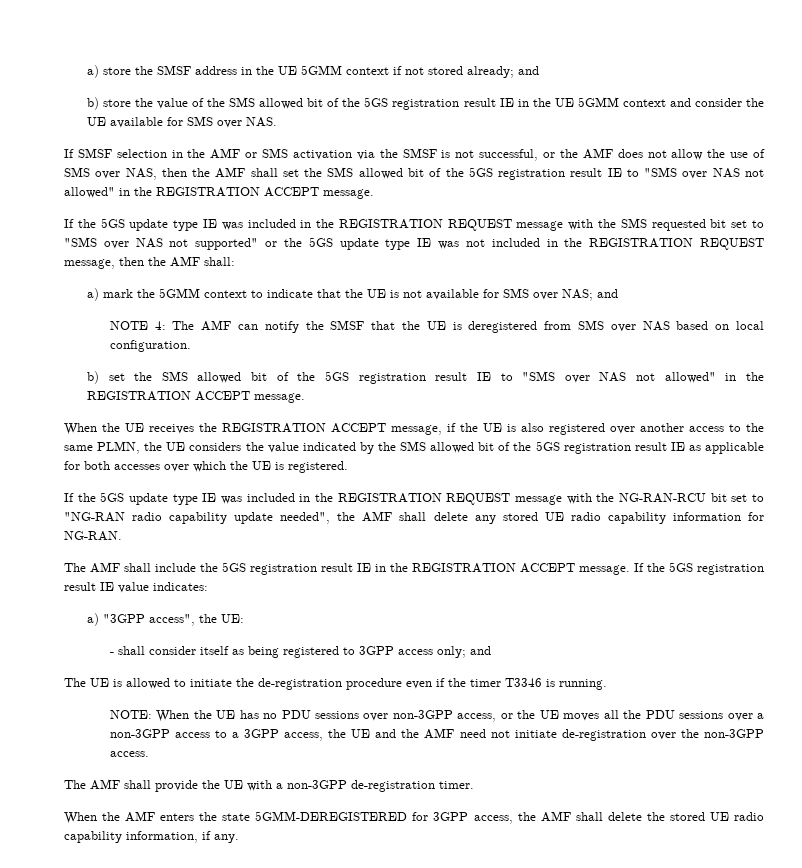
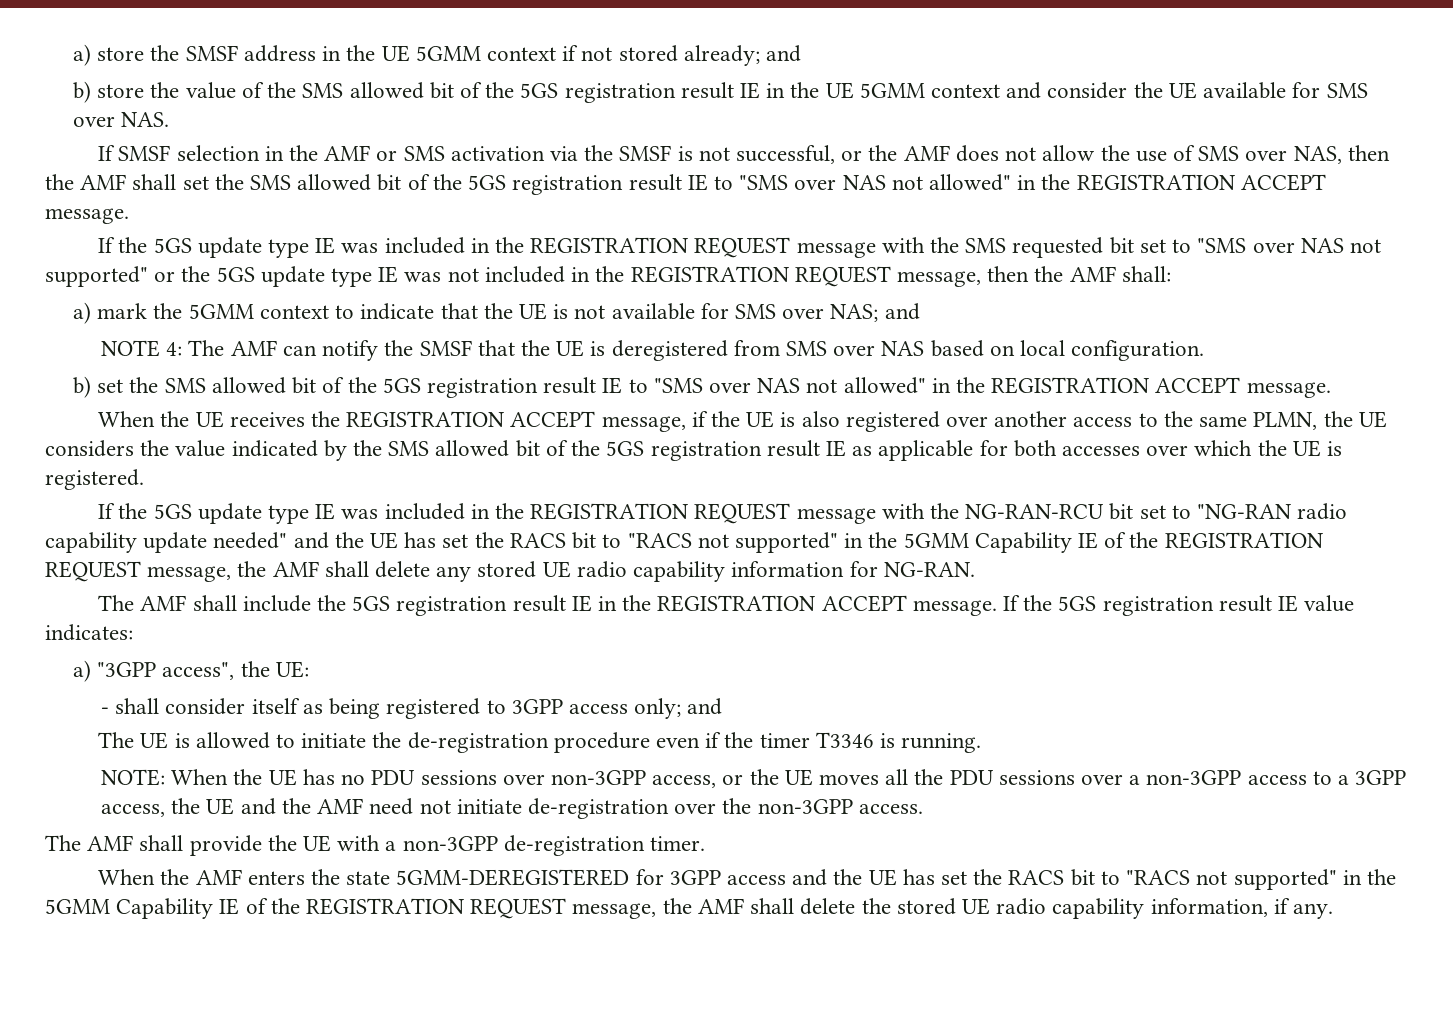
[280,512,331,524] needed", -> [213,532,1324,553] [45,561,232,582] needed" and the UE has set the RACS bit to "RACS not supported" in the 5GMM Capability IE of the REGISTRATION REQUEST message,
[473,815,513,824] access, -> [727,869,1396,890] [45,898,657,919] access and the UE has set the RACS bit to "RACS not supported" in the 5GMM Capability IE of the REGISTRATION REQUEST message,

